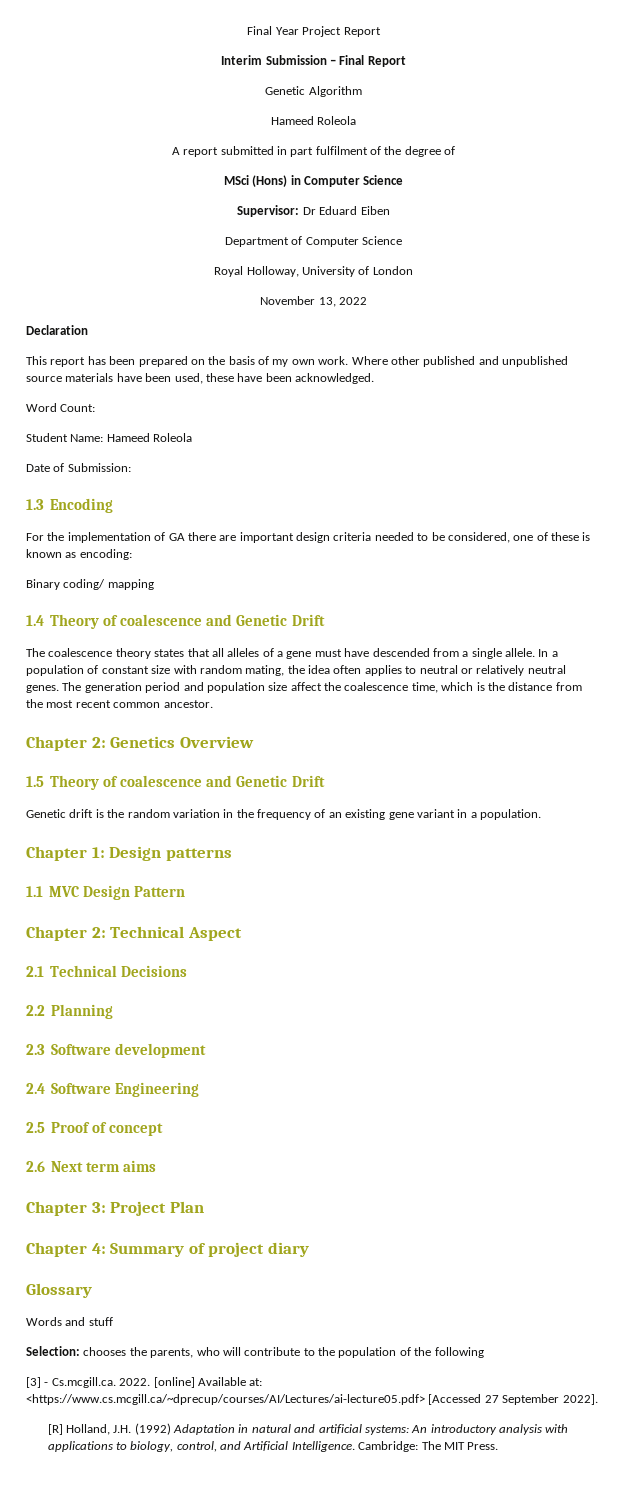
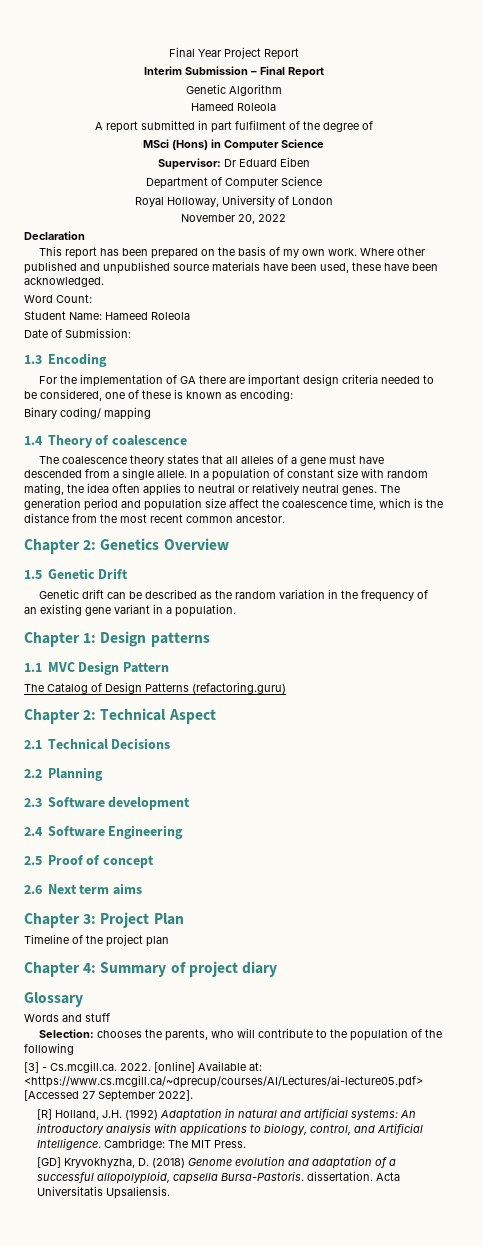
[318,297,336,307] 13, -> [238,214,255,224] 20,
[206,614,325,626] and Genetic Drift -> (188, 440) none
[50,775,233,790] Theory of coalescence and -> (42, 574) none
[95,809,104,818] is -> [106,589,212,599] can be described as
(186, 891) none -> [24,682,286,694] // The Catalog of Design Patterns (refactoring.guru)
(204, 1207) none -> [24,934,169,947] // Timeline of the project plan
(499, 1446) none -> [36,1156,396,1169] [36,1171,400,1184] [36,1186,170,1199] // [GD] Kryvokhyzha, D. (2018) Genome evolution and adaptation of a successful allopolyploid, capsella Bursa-Pastoris. dissertation. Acta Universitatis Upsaliensis.

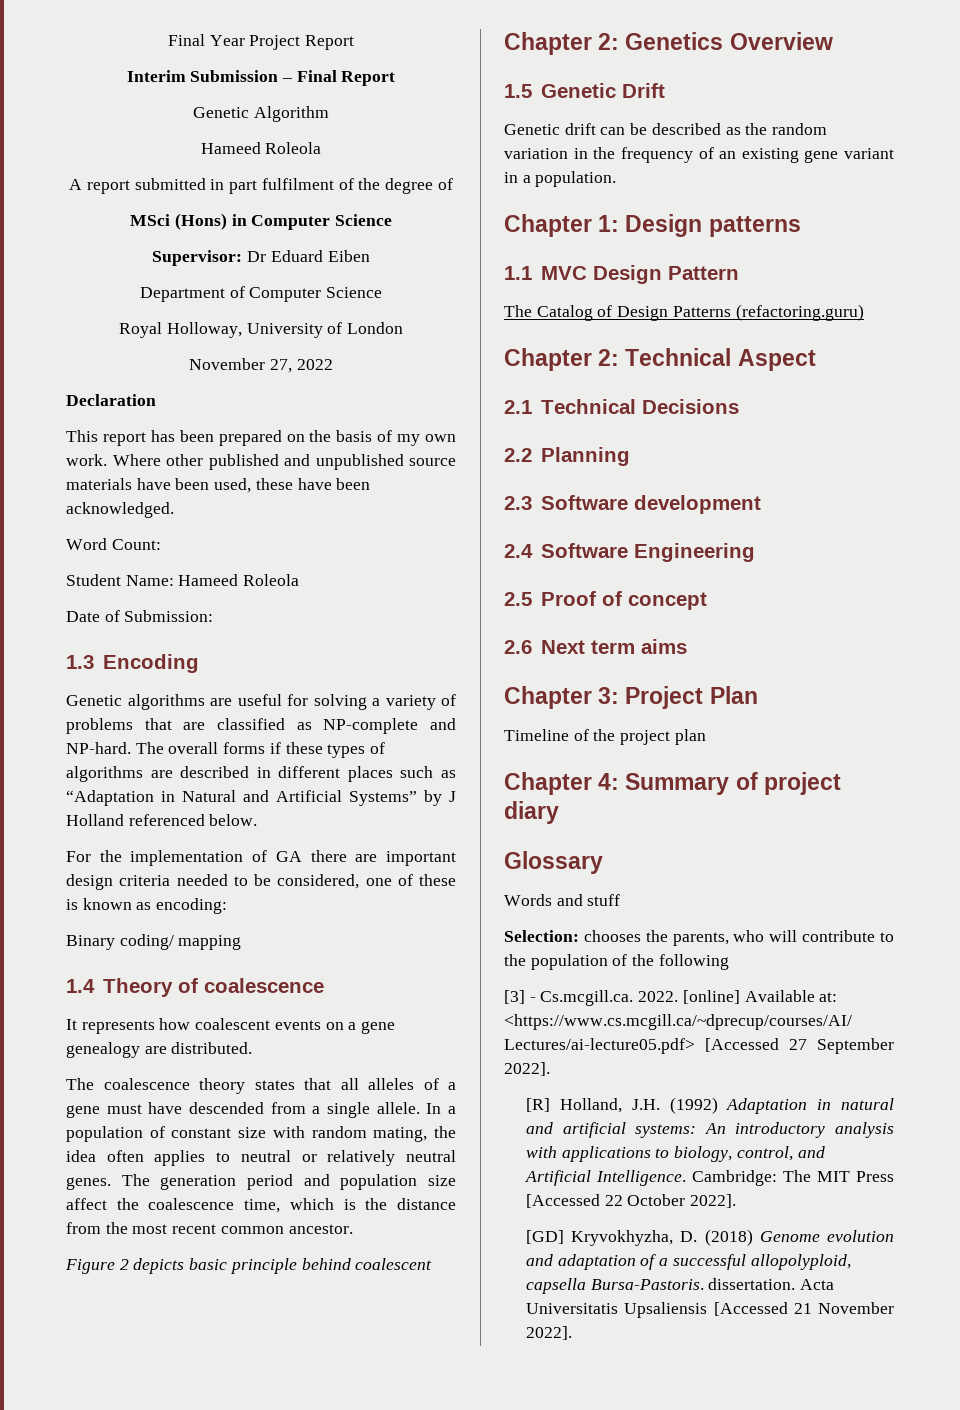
[238,214,255,224] 20, -> [270,359,292,373] 27,
(107, 360) none -> [66,694,456,710] [66,718,456,734] [66,742,386,758] [66,766,456,782] [66,790,456,806] [66,814,258,826] // Genetic algorithms are useful for solving a variety of problems that are classified as NP-complete and NP-hard. The overall forms if these types of algorithms are described in different places such as “Adaptation in Natural and Artificial Systems” by J Holland referenced below.
(188, 440) none -> [66,1018,396,1034] [66,1042,253,1058] // It represents how coalescent events on a gene genealogy are distributed.
(285, 518) none -> [65,1258,433,1274] // Figure 2 depicts basic principle behind coalescent
[213,1140,246,1148] Press. -> [856,1171,894,1182] [526,1194,737,1208] Press [Accessed 22 October 2022].
[105,1186,170,1199] Upsaliensis. -> [624,1302,894,1318] [526,1326,573,1340] Upsaliensis [Accessed 21 November 2022].

